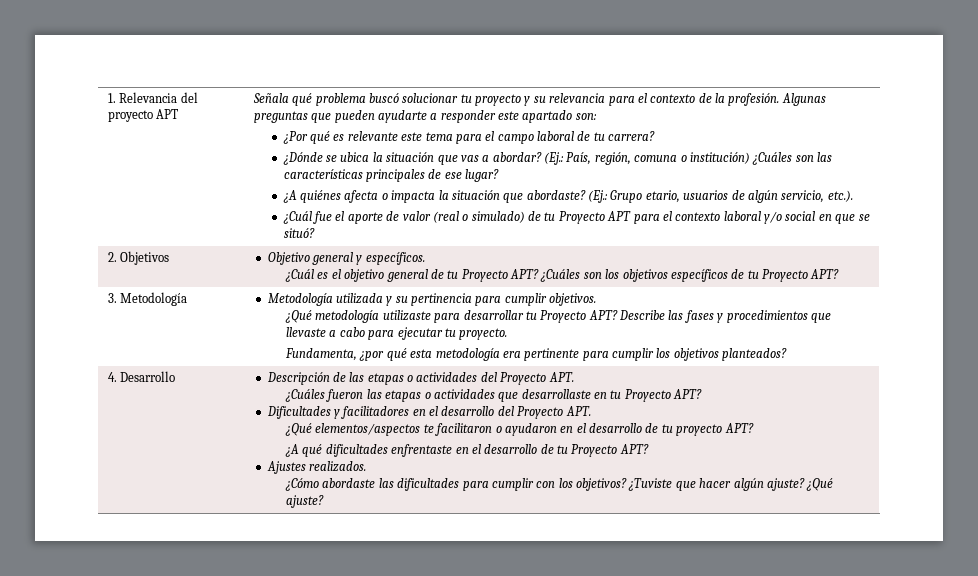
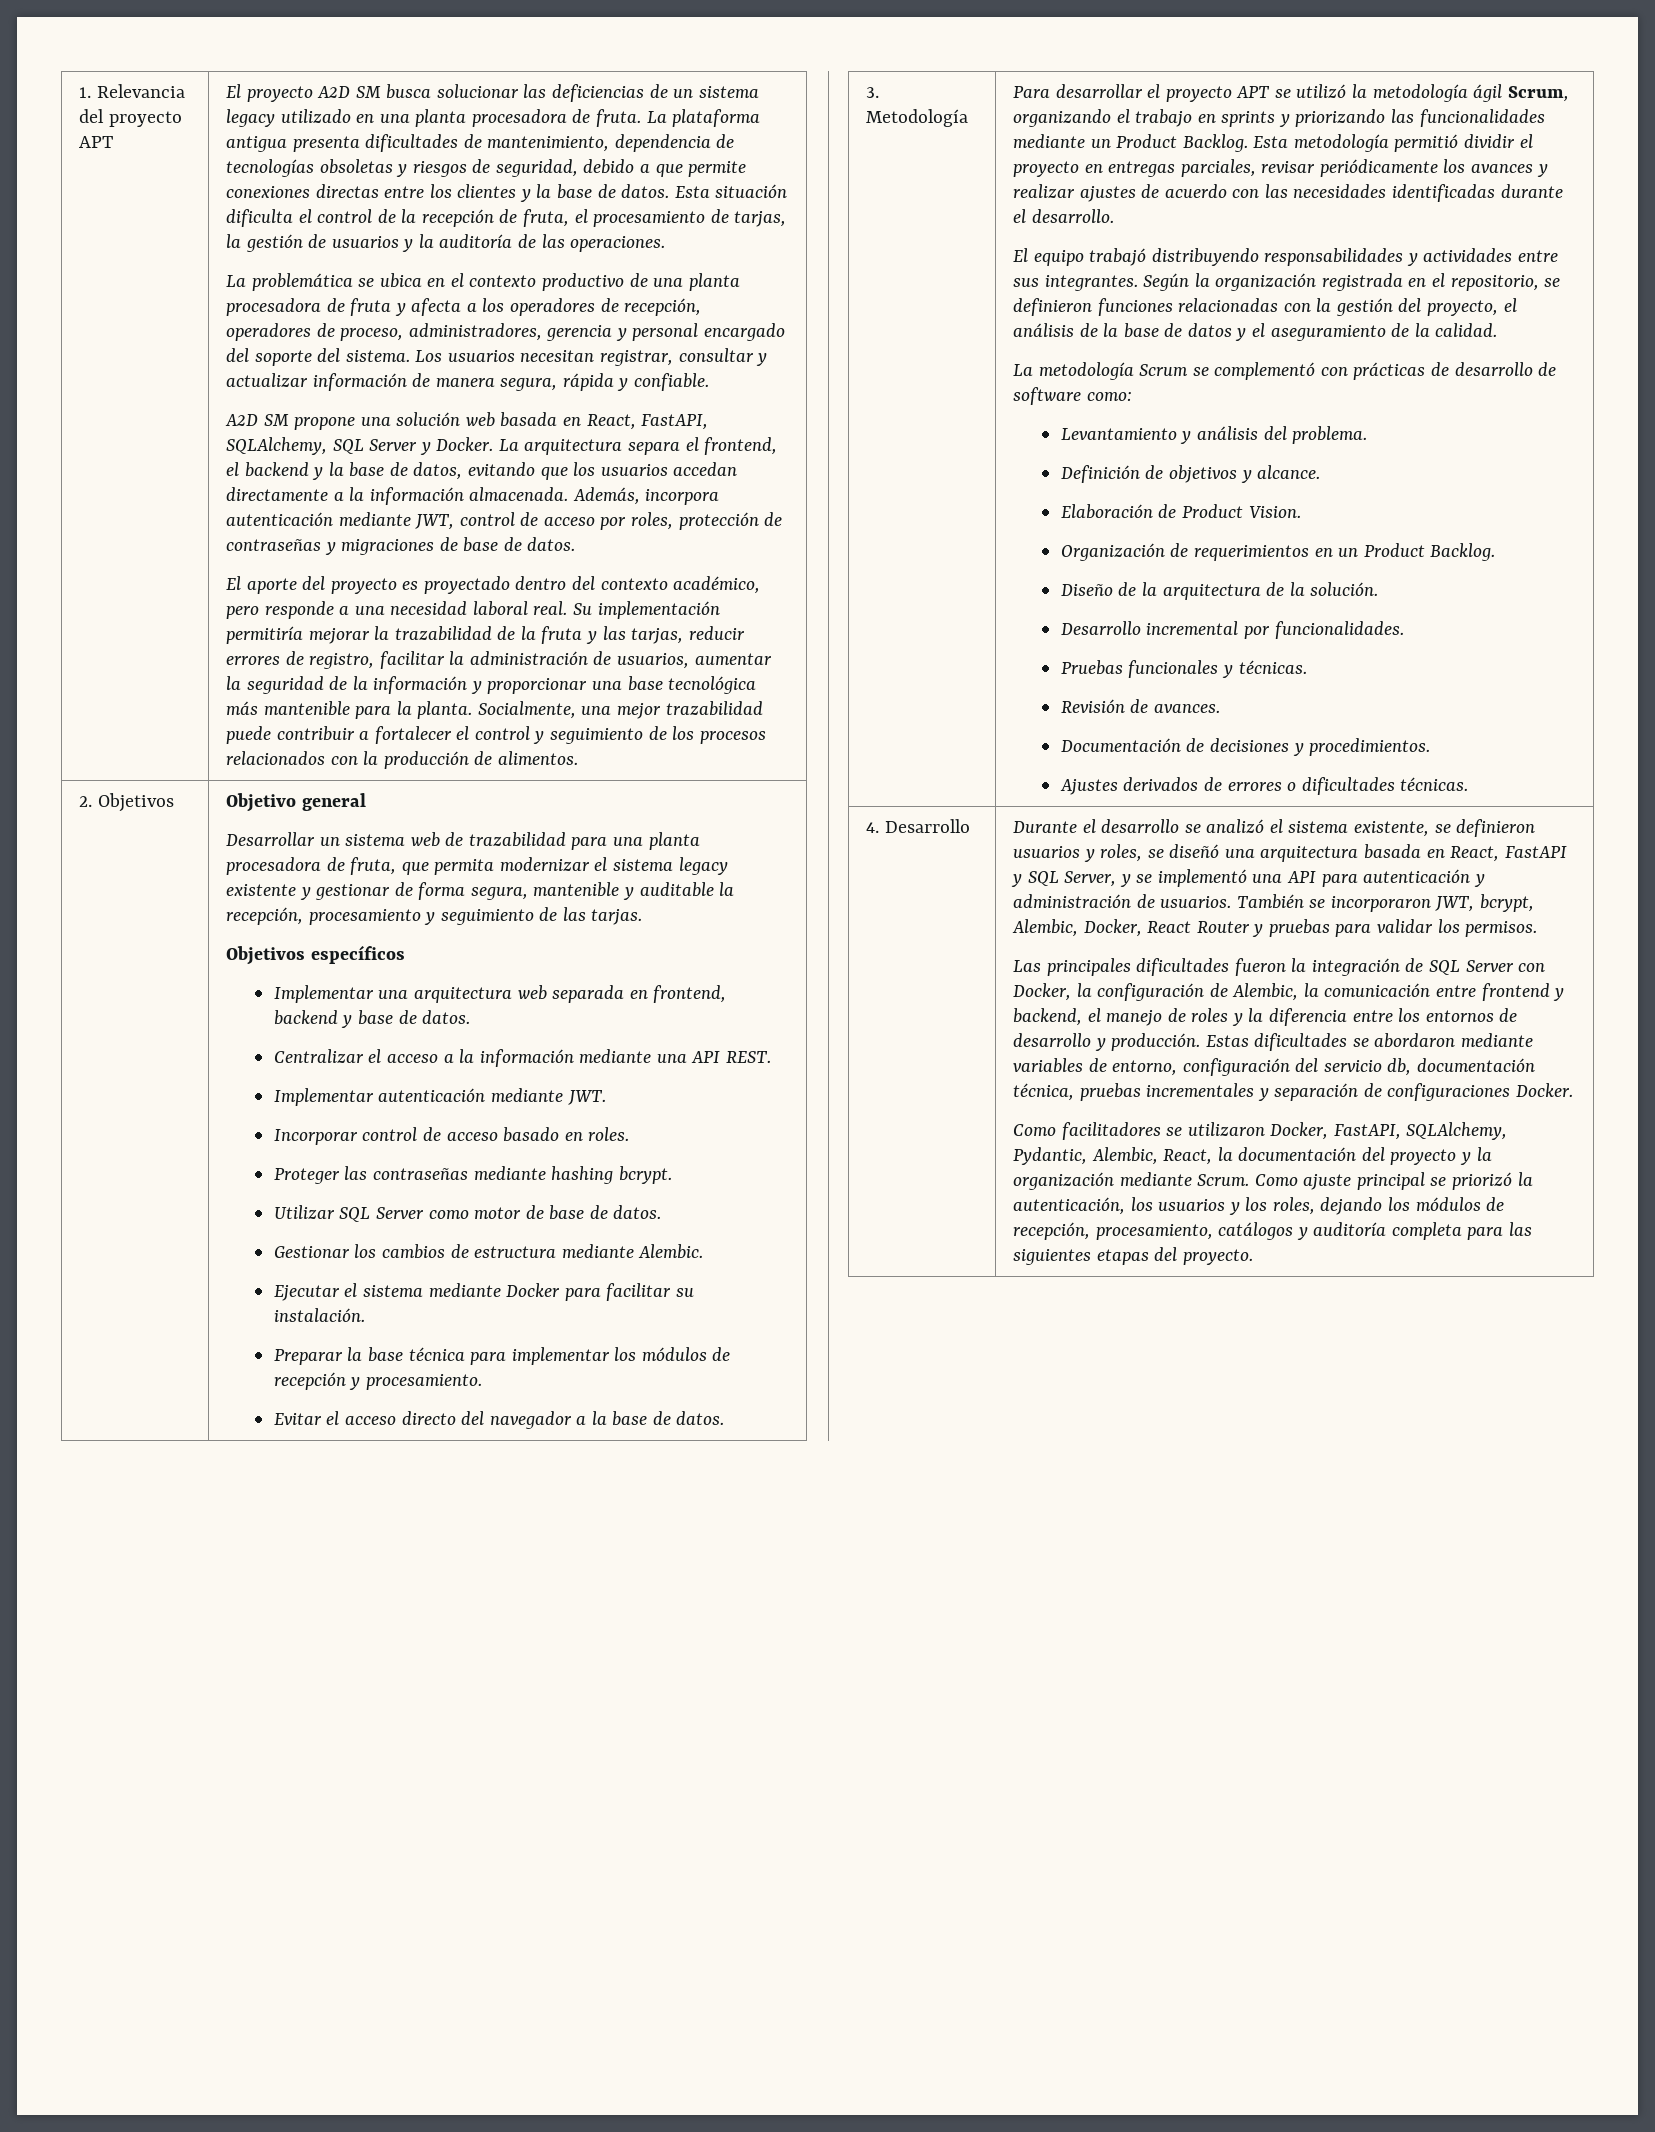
[252,93,826,106] [253,110,597,123] [282,131,656,144] [282,152,833,165] [283,169,500,182] [282,190,853,203] [282,211,870,224] [283,228,315,238] [107,251,170,265] [267,252,425,265] [285,269,840,282] [107,292,188,306] [267,293,597,306] [285,310,831,323] [286,327,508,340] [285,348,788,361] [107,371,176,382] [266,372,574,385] [285,389,703,402] [266,406,591,419] [285,423,754,436] [285,444,649,457] [266,461,366,474] [285,478,834,491] [286,495,325,508] Señala qué problema buscó solucionar tu proyecto y su relevancia para el contexto de la profesión. Algunas preguntas que pueden ayudarte a responder este apartado son: // ¿Por qué es relevante este tema para el campo laboral de tu carrera? // ¿Dónde se ubica la situación que vas a abordar? (Ej.: País, región, comuna o institución) ¿Cuáles son las características principales de ese lugar? // ¿A quiénes afecta o impacta la situación que abordaste? (Ej.: Grupo etario, usuarios de algún servicio, etc.). // ¿Cuál fue el aporte de valor (real o simulado) de tu Proyecto APT para el contexto laboral y/o social en que se situó? // 2. Objetivos | Objetivo general y específicos. // ¿Cuál es el objetivo general de tu Proyecto APT? ¿Cuáles son los objetivos específicos de tu Proyecto APT? // 3. Metodología | Metodología utilizada y su pertinencia para cumplir objetivos. // ¿Qué metodología utilizaste para desarrollar tu Proyecto APT? Describe las fases y procedimientos que llevaste a cabo para ejecutar tu proyecto. // Fundamenta, ¿por qué esta metodología era pertinente para cumplir los objetivos planteados? // 4. Desarrollo | Descripción de las etapas o actividades del Proyecto APT. // ¿Cuáles fueron las etapas o actividades que desarrollaste en tu Proyecto APT? // Dificultades y facilitadores en el desarrollo del Proyecto APT. // ¿Qué elementos/aspectos te facilitaron o ayudaron en el desarrollo de tu proyecto APT? // ¿A qué dificultades enfrentaste en el desarrollo de tu Proyecto APT? // Ajustes realizados. // ¿Cómo abordaste las dificultades para cumplir con los objetivos? ¿Tuviste que hacer algún ajuste? ¿Qué ajuste? -> [226,84,759,102] [226,109,761,127] [226,134,735,152] [226,159,747,177] [226,184,788,202] [226,209,787,227] [226,234,666,252] [226,273,740,291] [226,298,702,316] [226,323,785,341] [226,348,768,366] [226,373,709,391] [225,412,709,430] [226,437,778,455] [226,462,738,480] [226,487,720,505] [226,512,783,530] [226,537,576,555] [226,576,761,594] [226,601,720,619] [226,626,745,644] [226,651,772,669] [226,676,757,694] [226,701,763,719] [226,726,766,744] [226,751,578,769] [79,793,174,812] [226,793,366,812] [226,832,700,850] [226,857,728,875] [226,882,735,900] [226,907,643,925] [226,945,405,965] [273,985,727,1003] [273,1010,471,1028] [273,1049,771,1067] [273,1088,606,1106] [273,1127,630,1145] [273,1166,672,1184] [273,1205,662,1222] [273,1244,704,1259] [273,1283,694,1301] [273,1308,365,1322] [273,1347,731,1365] [273,1372,483,1390] [273,1411,725,1429] [866,87,880,98] [866,109,969,127] [1013,84,1569,102] [1013,109,1545,127] [1013,134,1533,152] [1013,159,1548,177] [1013,184,1563,202] [1013,209,1114,223] [1013,248,1558,266] [1013,273,1561,291] [1013,298,1517,316] [1013,323,1498,341] [1013,362,1557,380] [1013,387,1132,405] [1060,426,1368,444] [1060,465,1321,483] [1060,504,1301,519] [1060,543,1496,561] [1060,582,1379,600] [1060,621,1404,639] [1060,660,1307,678] [1060,699,1221,713] [1060,738,1431,756] [1059,777,1469,795] [866,819,970,833] [1013,819,1536,837] [1013,844,1567,862] [1011,869,1485,887] [1013,894,1534,912] [1012,919,1538,937] [1013,958,1546,976] [1013,983,1565,1001] [1013,1008,1518,1026] [1013,1033,1533,1051] [1013,1058,1535,1076] [1013,1083,1573,1101] [1013,1122,1508,1140] [1013,1147,1492,1165] [1013,1172,1533,1190] [1013,1197,1505,1215] [1013,1222,1532,1240] [1013,1247,1253,1265] El proyecto A2D SM busca solucionar las deficiencias de un sistema legacy utilizado en una planta procesadora de fruta. La plataforma antigua presenta dificultades de mantenimiento, dependencia de tecnologías obsoletas y riesgos de seguridad, debido a que permite conexiones directas entre los clientes y la base de datos. Esta situación dificulta el control de la recepción de fruta, el procesamiento de tarjas, la gestión de usuarios y la auditoría de las operaciones. // La problemática se ubica en el contexto productivo de una planta procesadora de fruta y afecta a los operadores de recepción, operadores de proceso, administradores, gerencia y personal encargado del soporte del sistema. Los usuarios necesitan registrar, consultar y actualizar información de manera segura, rápida y confiable. // A2D SM propone una solución web basada en React, FastAPI, SQLAlchemy, SQL Server y Docker. La arquitectura separa el frontend, el backend y la base de datos, evitando que los usuarios accedan directamente a la información almacenada. Además, incorpora autenticación mediante JWT, control de acceso por roles, protección de contraseñas y migraciones de base de datos. // El aporte del proyecto es proyectado dentro del contexto académico, pero responde a una necesidad laboral real. Su implementación permitiría mejorar la trazabilidad de la fruta y las tarjas, reducir errores de registro, facilitar la administración de usuarios, aumentar la seguridad de la información y proporcionar una base tecnológica más mantenible para la planta. Socialmente, una mejor trazabilidad puede contribuir a fortalecer el control y seguimiento de los procesos relacionados con la producción de alimentos. // 2. Objetivos | Objetivo general // Desarrollar un sistema web de trazabilidad para una planta procesadora de fruta, que permita modernizar el sistema legacy existente y gestionar de forma segura, mantenible y auditable la recepción, procesamiento y seguimiento de las tarjas. // Objetivos específicos // Implementar una arquitectura web separada en frontend, backend y base de datos. // Centralizar el acceso a la información mediante una API REST. // Implementar autenticación mediante JWT. // Incorporar control de acceso basado en roles. // Proteger las contraseñas mediante hashing bcrypt. // Utilizar SQL Server como motor de base de datos. // Gestionar los cambios de estructura mediante Alembic. // Ejecutar el sistema mediante Docker para facilitar su instalación. // Preparar la base técnica para implementar los módulos de recepción y procesamiento. // Evitar el acceso directo del navegador a la base de datos. // 3. Metodología | Para desarrollar el proyecto APT se utilizó la metodología ágil Scrum, organizando el trabajo en sprints y priorizando las funcionalidades mediante un Product Backlog. Esta metodología permitió dividir el proyecto en entregas parciales, revisar periódicamente los avances y realizar ajustes de acuerdo con las necesidades identificadas durante el desarrollo. // El equipo trabajó distribuyendo responsabilidades y actividades entre sus integrantes. Según la organización registrada en el repositorio, se definieron funciones relacionadas con la gestión del proyecto, el análisis de la base de datos y el aseguramiento de la calidad. // La metodología Scrum se complementó con prácticas de desarrollo de software como: // Levantamiento y análisis del problema. // Definición de objetivos y alcance. // Elaboración de Product Vision. // Organización de requerimientos en un Product Backlog. // Diseño de la arquitectura de la solución. // Desarrollo incremental por funcionalidades. // Pruebas funcionales y técnicas. // Revisión de avances. // Documentación de decisiones y procedimientos. // Ajustes derivados de errores o dificultades técnicas. // 4. Desarrollo | Durante el desarrollo se analizó el sistema existente, se definieron usuarios y roles, se diseñó una arquitectura basada en React, FastAPI y SQL Server, y se implementó una API para autenticación y administración de usuarios. También se incorporaron JWT, bcrypt, Alembic, Docker, React Router y pruebas para validar los permisos. // Las principales dificultades fueron la integración de SQL Server con Docker, la configuración de Alembic, la comunicación entre frontend y backend, el manejo de roles y la diferencia entre los entornos de desarrollo y producción. Estas dificultades se abordaron mediante variables de entorno, configuración del servicio db, documentación técnica, pruebas incrementales y separación de configuraciones Docker. // Como facilitadores se utilizaron Docker, FastAPI, SQLAlchemy, Pydantic, Alembic, React, la documentación del proyecto y la organización mediante Scrum. Como ajuste principal se priorizó la autenticación, los usuarios y los roles, dejando los módulos de recepción, procesamiento, catálogos y auditoría completa para las siguientes etapas del proyecto.

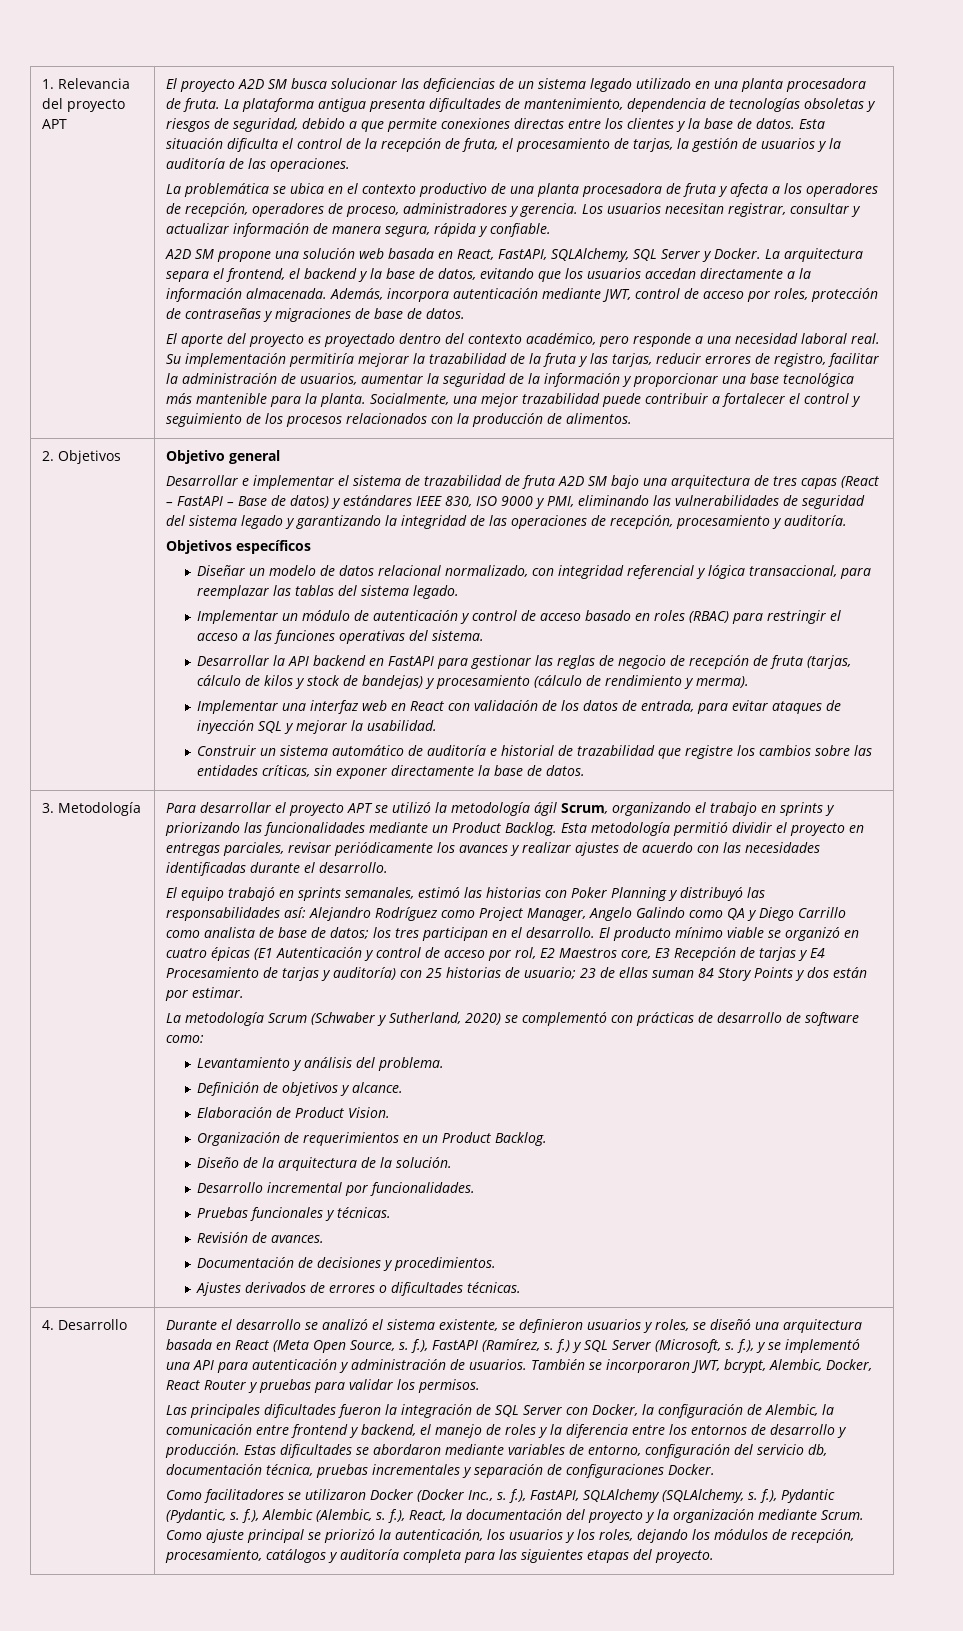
[226,109,276,127] legacy -> [589,78,632,92] legado
[408,323,785,341] [226,348,410,366] administradores, gerencia y personal encargado del soporte del sistema. -> [402,203,578,217] administradores y gerencia.
[319,832,700,850] [226,857,728,875] [226,882,735,900] [226,907,643,925] [226,945,405,965] [273,985,727,1003] [273,1010,471,1028] [273,1049,771,1067] [273,1088,606,1106] [273,1129,358,1145] un sistema web de trazabilidad para una planta procesadora de fruta, que permita modernizar el sistema legacy existente y gestionar de forma segura, mantenible y auditable la recepción, procesamiento y seguimiento de las tarjas. // Objetivos específicos // Implementar una arquitectura web separada en frontend, backend y base de datos. // Centralizar el acceso a la información mediante una API REST. // Implementar autenticación mediante JWT. // Incorporar -> [241,475,879,489] [165,495,865,509] [165,515,847,529] [165,540,311,554] [197,565,872,579] [197,585,460,599] [197,610,471,624] e implementar el sistema de trazabilidad de fruta A2D SM bajo una arquitectura de tres capas (React – FastAPI – Base de datos) y estándares IEEE 830, ISO 9000 y PMI, eliminando las vulnerabilidades de seguridad del sistema legado y garantizando la integridad de las operaciones de recepción, procesamiento y auditoría. // Objetivos específicos // Diseñar un modelo de datos relacional normalizado, con integridad referencial y lógica transaccional, para reemplazar las tablas del sistema legado. // Implementar un módulo de autenticación y
[588,1127,630,1141] [273,1166,672,1184] [273,1205,662,1222] [273,1244,704,1259] [273,1283,694,1301] [273,1308,365,1322] [273,1347,731,1365] [273,1372,483,1390] [273,1411,587,1429] roles. // Proteger las contraseñas mediante hashing bcrypt. // Utilizar SQL Server como motor de base de datos. // Gestionar los cambios de estructura mediante Alembic. // Ejecutar el sistema mediante Docker para facilitar su instalación. // Preparar la base técnica para implementar los módulos de recepción y procesamiento. // Evitar el acceso directo del navegador a -> [654,610,842,624] [197,630,485,644] [197,655,852,669] [197,675,750,689] [197,700,842,714] [197,720,438,734] [197,745,873,759] [197,765,475,779] roles (RBAC) para restringir el acceso a las funciones operativas del sistema. // Desarrollar la API backend en FastAPI para gestionar las reglas de negocio de recepción de fruta (tarjas, cálculo de kilos y stock de bandejas) y procesamiento (cálculo de rendimiento y merma). // Implementar una interfaz web en React con validación de los datos de entrada, para evitar ataques de inyección SQL y mejorar la usabilidad. // Construir un sistema automático de auditoría e historial de trazabilidad que registre los cambios sobre las entidades críticas, sin exponer directamente
[1151,248,1558,266] [1013,273,1561,291] [1013,298,1517,316] [1013,323,1498,341] distribuyendo responsabilidades y actividades entre sus integrantes. Según la organización registrada en el repositorio, se definieron funciones relacionadas con la gestión del proyecto, el análisis de la base de datos y el aseguramiento de la calidad. -> [278,887,765,901] [165,907,846,921] [165,927,859,941] [165,947,825,961] [165,967,867,981] [164,987,244,1001] en sprints semanales, estimó las historias con Poker Planning y distribuyó las responsabilidades así: Alejandro Rodríguez como Project Manager, Angelo Galindo como QA y Diego Carrillo como analista de base de datos; los tres participan en el desarrollo. El producto mínimo viable se organizó en cuatro épicas (E1 Autenticación y control de acceso por rol, E2 Maestros core, E3 Recepción de tarjas y E4 Procesamiento de tarjas y auditoría) con 25 historias de usuario; 23 de ellas suman 84 Story Points y dos están por estimar.
(1189, 370) none -> [310,1012,501,1026] (Schwaber y Sutherland, 2020)
[1450,846,1567,862] [1011,871,1117,887] React, FastAPI y SQL Server, -> [234,1339,754,1353] React (Meta Open Source, s. f.), FastAPI (Ramírez, s. f.) y SQL Server (Microsoft, s. f.),
[1270,1122,1508,1140] [1013,1147,1158,1165] Docker, FastAPI, SQLAlchemy, Pydantic, Alembic, -> [369,1489,835,1503] [165,1509,405,1523] Docker (Docker Inc., s. f.), FastAPI, SQLAlchemy (SQLAlchemy, s. f.), Pydantic (Pydantic, s. f.), Alembic (Alembic, s. f.),

